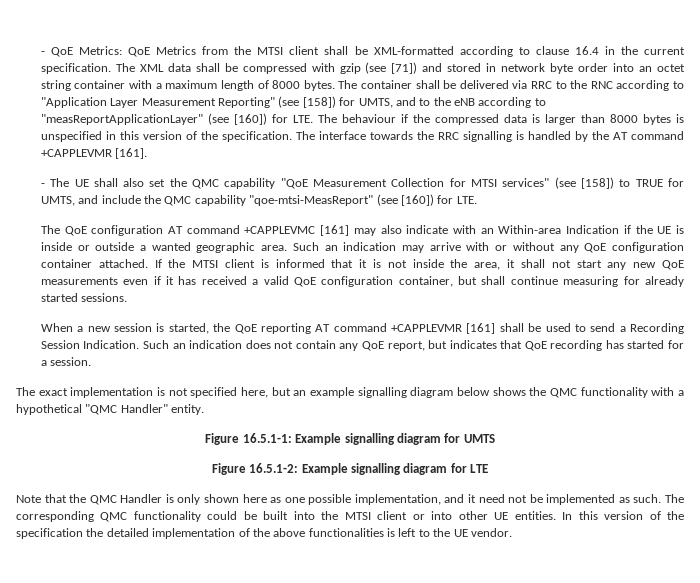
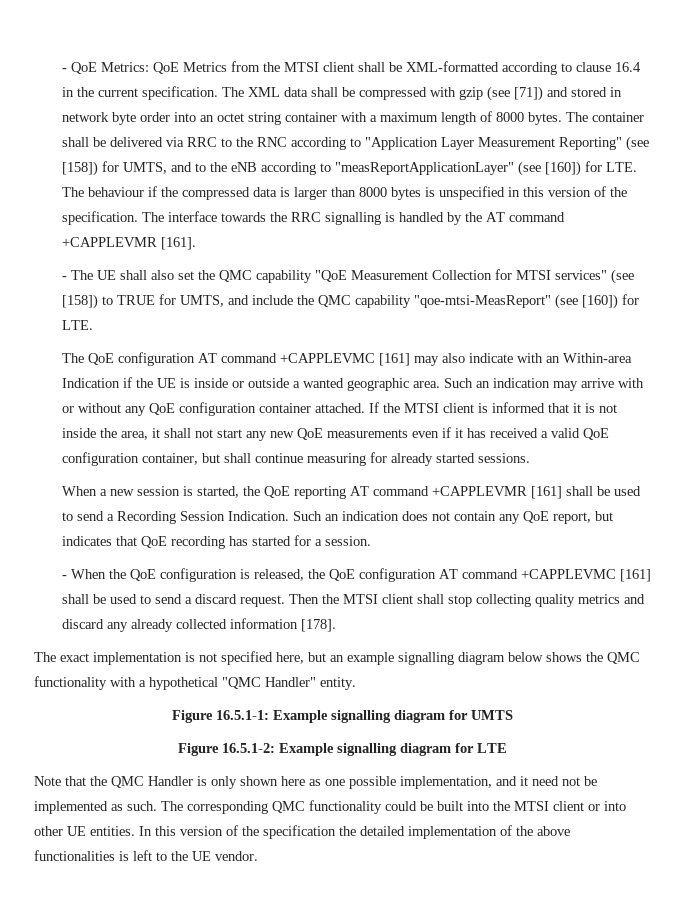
(92, 361) none -> [61,568,651,582] [61,594,645,607] [61,618,336,632] // - When the QoE configuration is released, the QoE configuration AT command +CAPPLEVMC [161] shall be used to send a discard request. Then the MTSI client shall stop collecting quality metrics and discard any already collected information [178].

